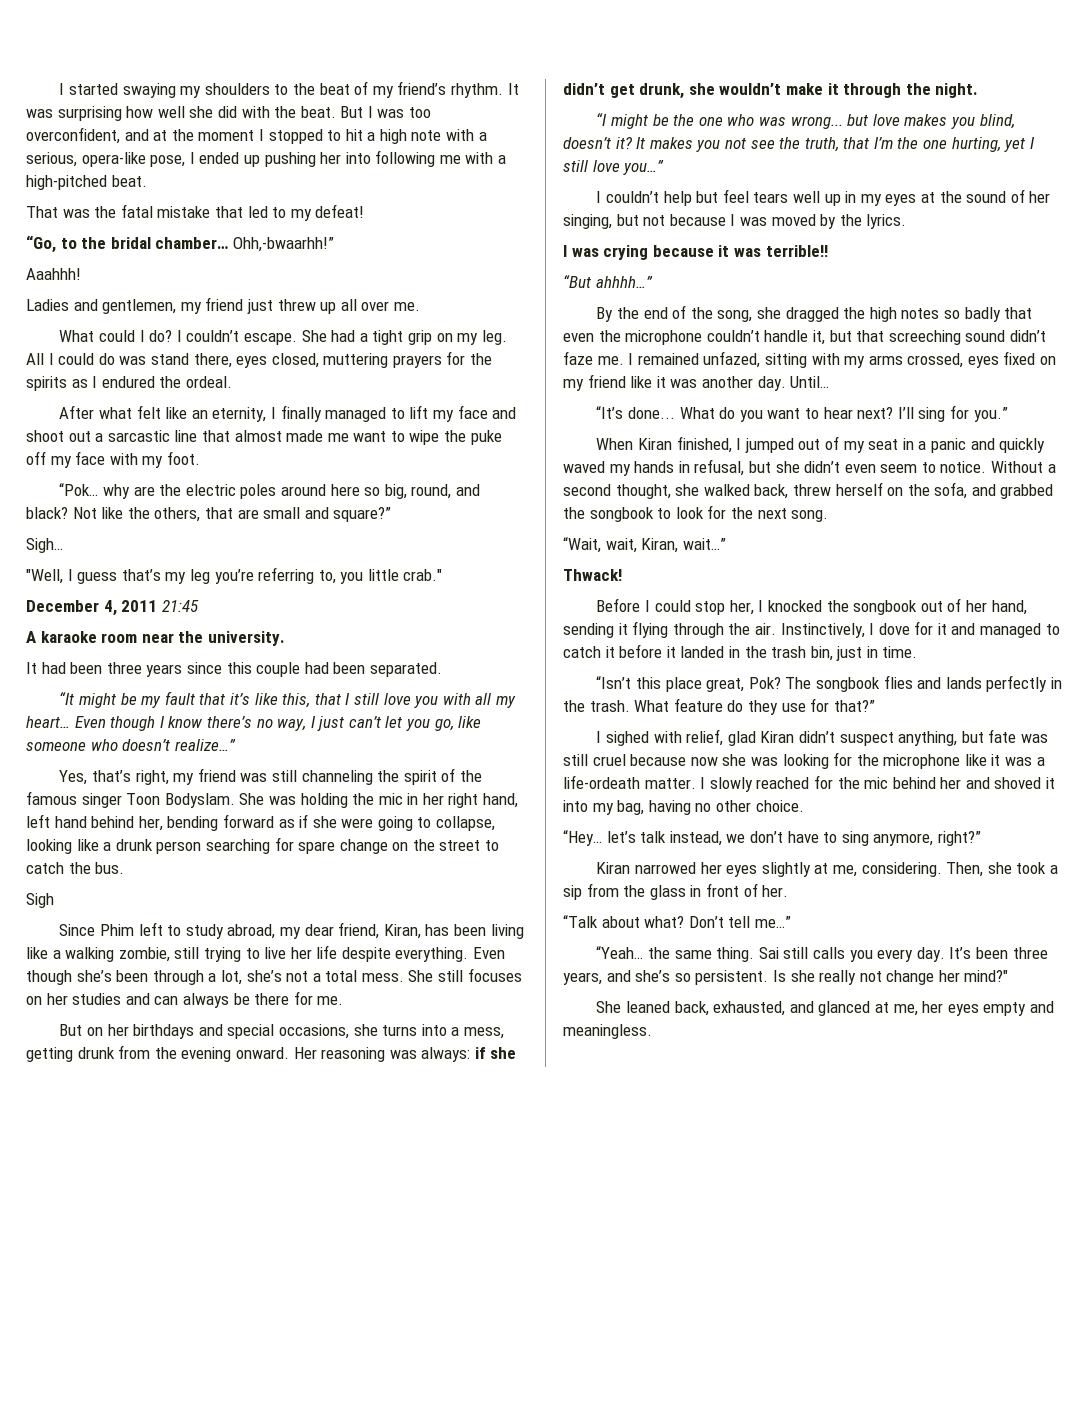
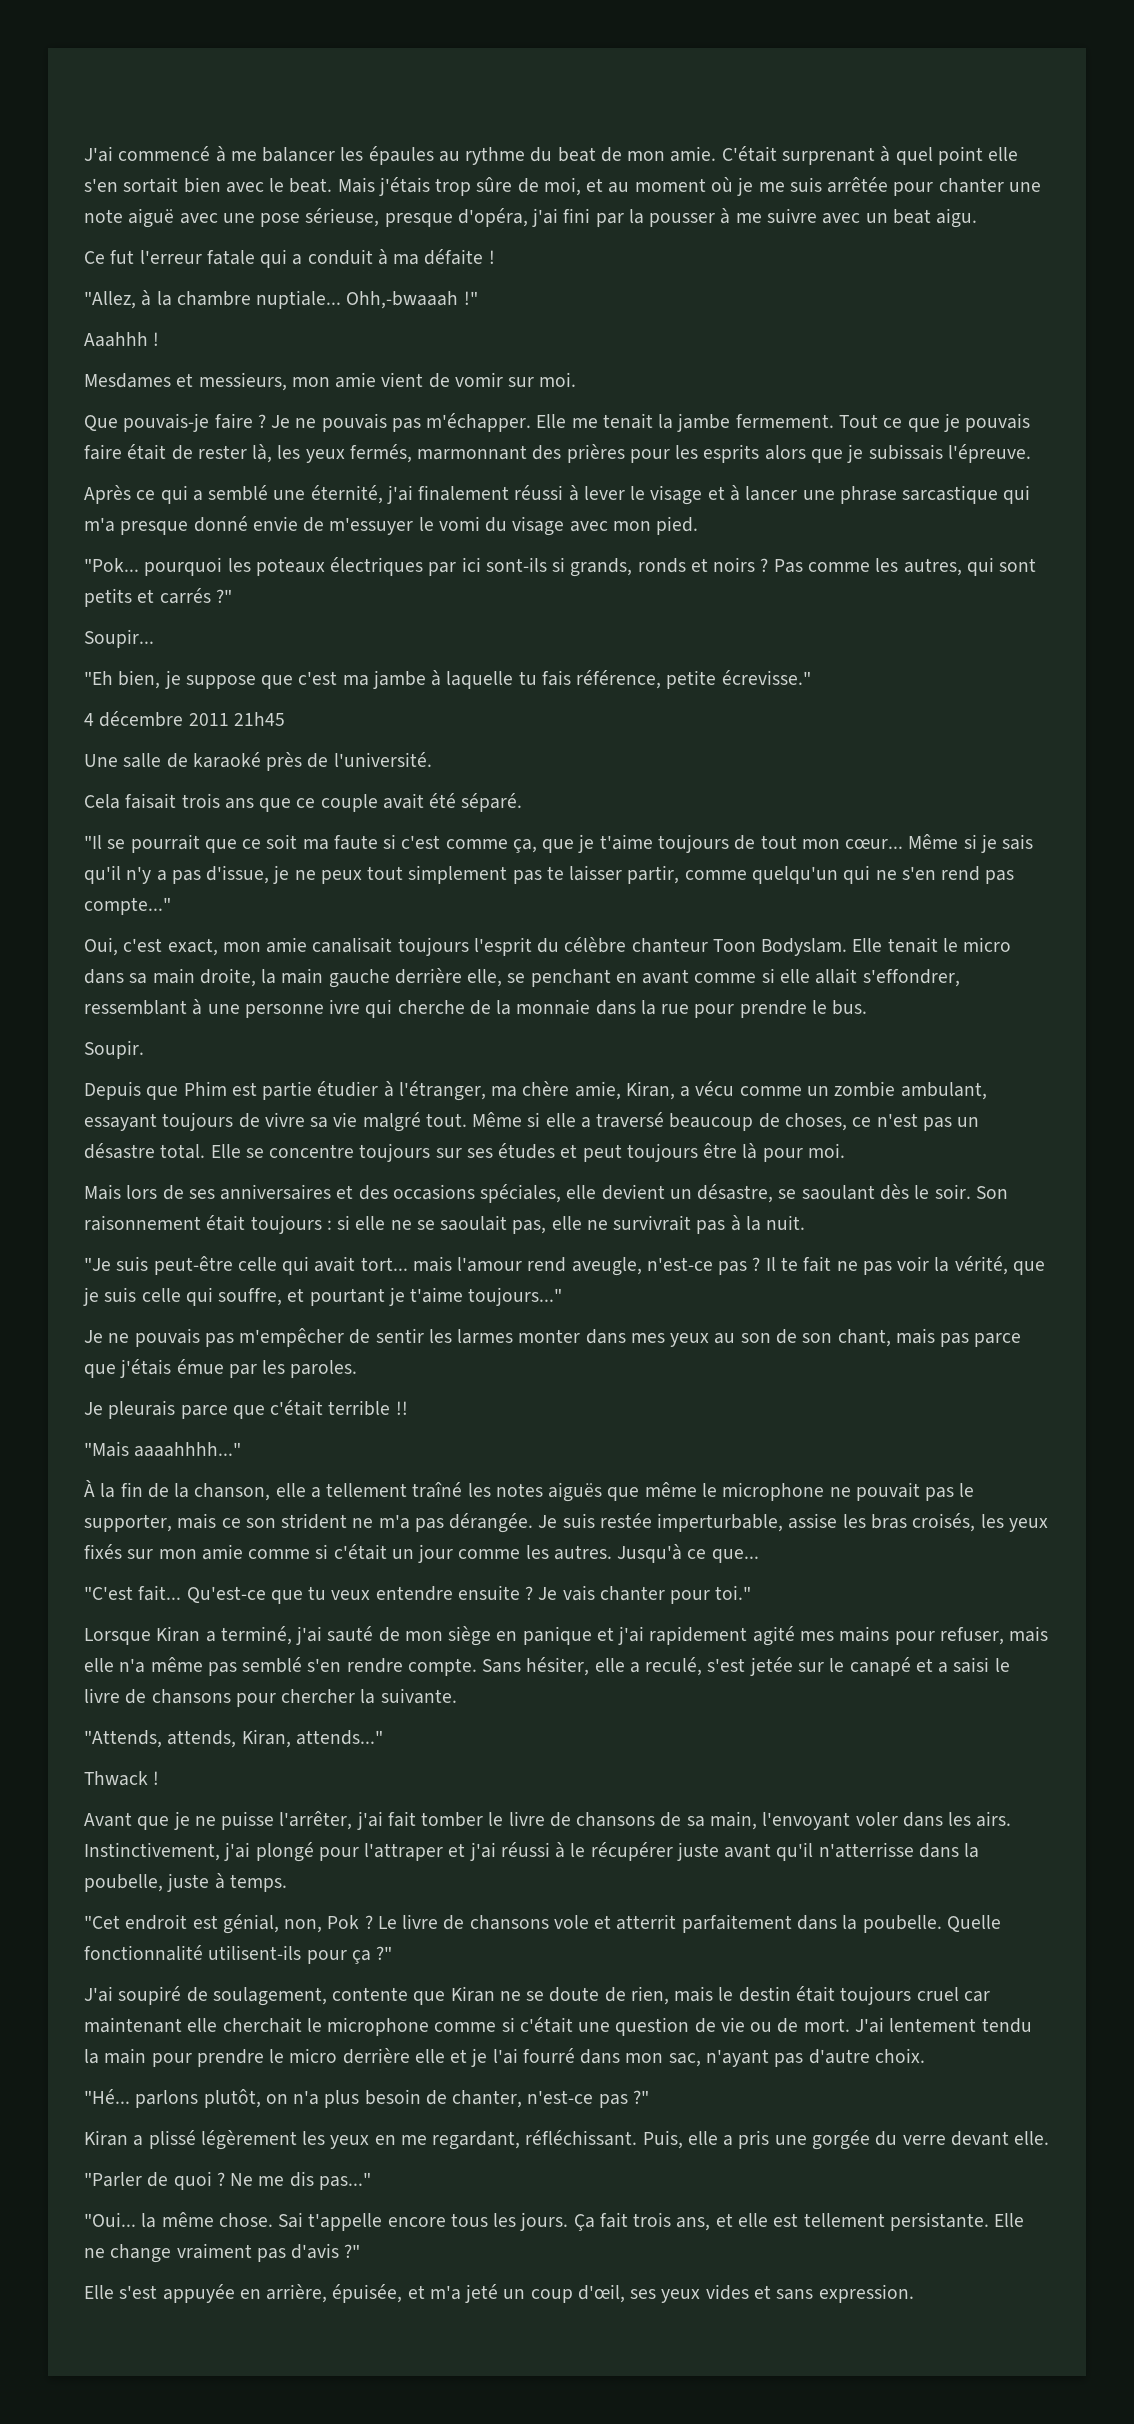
[59,81,519,98] [26,106,432,121] [26,127,487,144] [26,150,507,167] [26,175,147,190] [26,204,365,221] [26,235,334,253] [26,268,81,280] [26,297,420,314] [59,330,507,345] [26,351,493,368] [26,376,232,391] [59,405,517,422] [26,430,502,445] [26,451,200,468] [59,483,480,499] [26,507,392,522] [26,538,63,553] [26,567,443,584] [26,600,199,616] [26,631,285,646] [26,662,442,677] [59,691,516,708] [26,716,482,731] [26,739,236,751] [59,768,482,785] [26,791,519,808] [26,814,496,831] [26,837,500,854] [26,862,125,874] [26,893,54,908] [59,922,524,939] [26,945,506,962] [26,968,522,985] [26,991,344,1008] [59,1024,504,1039] [26,1045,517,1062] [563,83,979,99] [596,113,1015,129] [563,137,1035,152] [563,160,665,175] [596,189,1051,206] [563,214,907,229] [563,245,828,260] [563,275,653,288] [596,305,1033,322] [563,330,1046,345] [563,351,1057,368] [563,374,830,391] [596,405,1008,422] [596,436,1046,453] [563,459,1056,476] [563,482,1054,499] [563,505,829,522] [563,537,726,553] [563,569,622,581] [596,598,1027,615] [563,621,1060,638] [563,644,918,661] [596,675,1062,692] [563,698,875,715] [596,729,1048,746] [563,752,1045,769] [563,775,1056,792] [563,800,804,815] [563,830,981,846] [596,862,1058,877] [563,883,789,900] [563,915,791,928] [596,946,1048,962] [563,970,1009,985] [596,1001,1054,1016] [563,1024,652,1039] I started swaying my shoulders to the beat of my friend’s rhythm. It was surprising how well she did with the beat. But I was too overconfident, and at the moment I stopped to hit a high note with a serious, opera-like pose, I ended up pushing her into following me with a high-pitched beat. // That was the fatal mistake that led to my defeat! // “Go, to the bridal chamber… Ohh,-bwaarhh!” // Aaahhh! // Ladies and gentlemen, my friend just threw up all over me. // What could I do? I couldn’t escape. She had a tight grip on my leg. All I could do was stand there, eyes closed, muttering prayers for the spirits as I endured the ordeal. // After what felt like an eternity, I finally managed to lift my face and shoot out a sarcastic line that almost made me want to wipe the puke off my face with my foot. // “Pok… why are the electric poles around here so big, round, and black? Not like the others, that are small and square?” // Sigh… // "Well, I guess that’s my leg you’re referring to, you little crab." // December 4, 2011 21:45 // A karaoke room near the university. // It had been three years since this couple had been separated. // “It might be my fault that it’s like this, that I still love you with all my heart… Even though I know there’s no way, I just can’t let you go, like someone who doesn’t realize…” // Yes, that’s right, my friend was still channeling the spirit of the famous singer Toon Bodyslam. She was holding the mic in her right hand, left hand behind her, bending forward as if she were going to collapse, looking like a drunk person searching for spare change on the street to catch the bus. // Sigh // Since Phim left to study abroad, my dear friend, Kiran, has been living like a walking zombie, still trying to live her life despite everything. Even though she’s been through a lot, she’s not a total mess. She still focuses on her studies and can always be there for me. // But on her birthdays and special occasions, she turns into a mess, getting drunk from the evening onward. Her reasoning was always: if she didn’t get drunk, she wouldn’t make it through the night. // “I might be the one who was wrong... but love makes you blind, doesn’t it? It makes you not see the truth, that I’m the one hurting, yet I still love you…” // I couldn’t help but feel tears well up in my eyes at the sound of her singing, but not because I was moved by the lyrics. // I was crying because it was terrible!! // “But ahhhh…” // By the end of the song, she dragged the high notes so badly that even the microphone couldn’t handle it, but that screeching sound didn’t faze me. I remained unfazed, sitting with my arms crossed, eyes fixed on my friend like it was another day. Until… // “It’s done... What do you want to hear next? I’ll sing for you.” // When Kiran finished, I jumped out of my seat in a panic and quickly waved my hands in refusal, but she didn’t even seem to notice. Without a second thought, she walked back, threw herself on the sofa, and grabbed the songbook to look for the next song. // “Wait, wait, Kiran, wait…” // Thwack! // Before I could stop her, I knocked the songbook out of her hand, sending it flying through the air. Instinctively, I dove for it and managed to catch it before it landed in the trash bin, just in time. // “Isn’t this place great, Pok? The songbook flies and lands perfectly in the trash. What feature do they use for that?” // I sighed with relief, glad Kiran didn’t suspect anything, but fate was still cruel because now she was looking for the microphone like it was a life-ordeath matter. I slowly reached for the mic behind her and shoved it into my bag, having no other choice. // “Hey… let’s talk instead, we don’t have to sing anymore, right?” // Kiran narrowed her eyes slightly at me, considering. Then, she took a sip from the glass in front of her. // “Talk about what? Don’t tell me…” // “Yeah… the same thing. Sai still calls you every day. It’s been three years, and she’s so persistent. Is she really not change her mind?" // She leaned back, exhausted, and glanced at me, her eyes empty and meaningless. -> [84,146,1019,165] [84,177,1041,196] [84,208,978,228] [84,249,495,268] [84,290,478,309] [84,332,160,347] [84,372,577,391] [84,413,1031,432] [84,444,1031,463] [84,485,1031,505] [84,516,699,536] [84,557,1037,577] [84,588,232,607] [84,629,154,648] [84,670,811,689] [84,711,285,727] [84,752,432,771] [84,793,523,812] [84,834,1034,853] [84,865,1015,884] [84,897,171,915] [84,937,1012,956] [84,968,960,988] [84,999,868,1018] [84,1040,144,1059] [84,1081,987,1101] [84,1112,980,1132] [84,1143,845,1162] [84,1184,1008,1203] [84,1215,806,1234] [84,1256,1045,1276] [83,1287,563,1306] [84,1328,1022,1347] [84,1359,358,1378] [84,1400,408,1419] [84,1441,242,1457] [84,1480,975,1502] [84,1513,1048,1533] [84,1544,759,1563] [84,1585,752,1604] [84,1626,1049,1646] [84,1657,1010,1676] [84,1688,457,1707] [84,1729,383,1748] [84,1771,160,1786] [84,1811,1012,1830] [84,1842,980,1862] [84,1873,287,1892] [84,1914,1001,1934] [84,1945,393,1964] [84,1986,990,2006] [84,2017,1032,2036] [84,2048,925,2067] [84,2089,649,2108] [84,2130,1050,2150] [84,2171,371,2190] [84,2212,1025,2231] [84,2243,361,2263] [84,2284,914,2303] J'ai commencé à me balancer les épaules au rythme du beat de mon amie. C'était surprenant à quel point elle s'en sortait bien avec le beat. Mais j'étais trop sûre de moi, et au moment où je me suis arrêtée pour chanter une note aiguë avec une pose sérieuse, presque d'opéra, j'ai fini par la pousser à me suivre avec un beat aigu. // Ce fut l'erreur fatale qui a conduit à ma défaite ! // "Allez, à la chambre nuptiale... Ohh,-bwaaah !" // Aaahhh ! // Mesdames et messieurs, mon amie vient de vomir sur moi. // Que pouvais-je faire ? Je ne pouvais pas m'échapper. Elle me tenait la jambe fermement. Tout ce que je pouvais faire était de rester là, les yeux fermés, marmonnant des prières pour les esprits alors que je subissais l'épreuve. // Après ce qui a semblé une éternité, j'ai finalement réussi à lever le visage et à lancer une phrase sarcastique qui m'a presque donné envie de m'essuyer le vomi du visage avec mon pied. // "Pok... pourquoi les poteaux électriques par ici sont-ils si grands, ronds et noirs ? Pas comme les autres, qui sont petits et carrés ?" // Soupir... // "Eh bien, je suppose que c'est ma jambe à laquelle tu fais référence, petite écrevisse." // 4 décembre 2011 21h45 // Une salle de karaoké près de l'université. // Cela faisait trois ans que ce couple avait été séparé. // "Il se pourrait que ce soit ma faute si c'est comme ça, que je t'aime toujours de tout mon cœur... Même si je sais qu'il n'y a pas d'issue, je ne peux tout simplement pas te laisser partir, comme quelqu'un qui ne s'en rend pas compte..." // Oui, c'est exact, mon amie canalisait toujours l'esprit du célèbre chanteur Toon Bodyslam. Elle tenait le micro dans sa main droite, la main gauche derrière elle, se penchant en avant comme si elle allait s'effondrer, ressemblant à une personne ivre qui cherche de la monnaie dans la rue pour prendre le bus. // Soupir. // Depuis que Phim est partie étudier à l'étranger, ma chère amie, Kiran, a vécu comme un zombie ambulant, essayant toujours de vivre sa vie malgré tout. Même si elle a traversé beaucoup de choses, ce n'est pas un désastre total. Elle se concentre toujours sur ses études et peut toujours être là pour moi. // Mais lors de ses anniversaires et des occasions spéciales, elle devient un désastre, se saoulant dès le soir. Son raisonnement était toujours : si elle ne se saoulait pas, elle ne survivrait pas à la nuit. // "Je suis peut-être celle qui avait tort... mais l'amour rend aveugle, n'est-ce pas ? Il te fait ne pas voir la vérité, que je suis celle qui souffre, et pourtant je t'aime toujours..." // Je ne pouvais pas m'empêcher de sentir les larmes monter dans mes yeux au son de son chant, mais pas parce que j'étais émue par les paroles. // Je pleurais parce que c'était terrible !! // "Mais aaaahhhh..." // À la fin de la chanson, elle a tellement traîné les notes aiguës que même le microphone ne pouvait pas le supporter, mais ce son strident ne m'a pas dérangée. Je suis restée imperturbable, assise les bras croisés, les yeux fixés sur mon amie comme si c'était un jour comme les autres. Jusqu'à ce que... // "C'est fait... Qu'est-ce que tu veux entendre ensuite ? Je vais chanter pour toi." // Lorsque Kiran a terminé, j'ai sauté de mon siège en panique et j'ai rapidement agité mes mains pour refuser, mais elle n'a même pas semblé s'en rendre compte. Sans hésiter, elle a reculé, s'est jetée sur le canapé et a saisi le livre de chansons pour chercher la suivante. // "Attends, attends, Kiran, attends..." // Thwack ! // Avant que je ne puisse l'arrêter, j'ai fait tomber le livre de chansons de sa main, l'envoyant voler dans les airs. Instinctivement, j'ai plongé pour l'attraper et j'ai réussi à le récupérer juste avant qu'il n'atterrisse dans la poubelle, juste à temps. // "Cet endroit est génial, non, Pok ? Le livre de chansons vole et atterrit parfaitement dans la poubelle. Quelle fonctionnalité utilisent-ils pour ça ?" // J'ai soupiré de soulagement, contente que Kiran ne se doute de rien, mais le destin était toujours cruel car maintenant elle cherchait le microphone comme si c'était une question de vie ou de mort. J'ai lentement tendu la main pour prendre le micro derrière elle et je l'ai fourré dans mon sac, n'ayant pas d'autre choix. // "Hé... parlons plutôt, on n'a plus besoin de chanter, n'est-ce pas ?" // Kiran a plissé légèrement les yeux en me regardant, réfléchissant. Puis, elle a pris une gorgée du verre devant elle. // "Parler de quoi ? Ne me dis pas..." // "Oui... la même chose. Sai t'appelle encore tous les jours. Ça fait trois ans, et elle est tellement persistante. Elle ne change vraiment pas d'avis ?" // Elle s'est appuyée en arrière, épuisée, et m'a jeté un coup d'œil, ses yeux vides et sans expression.

